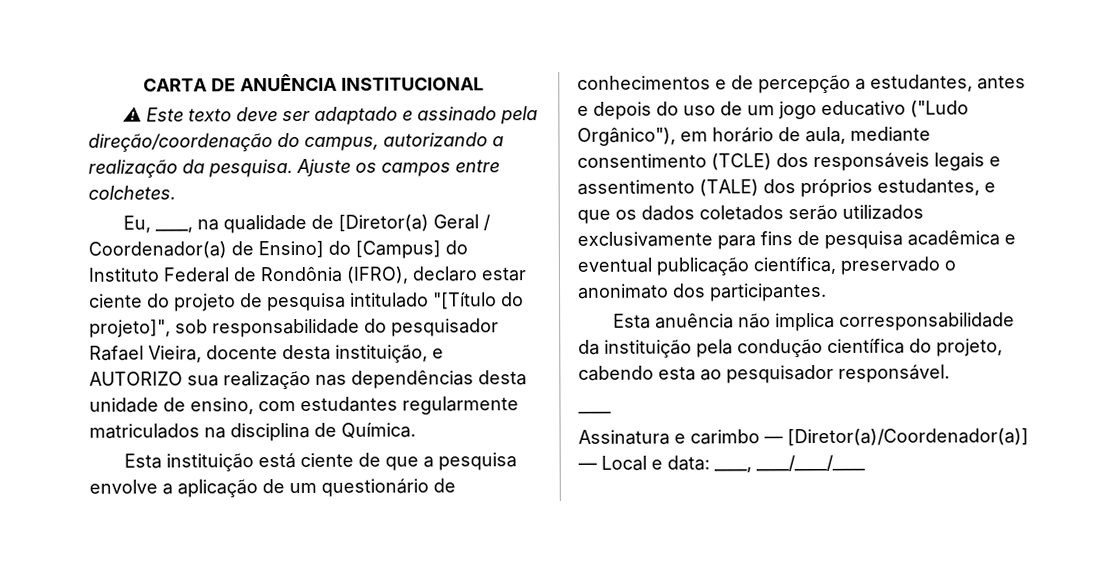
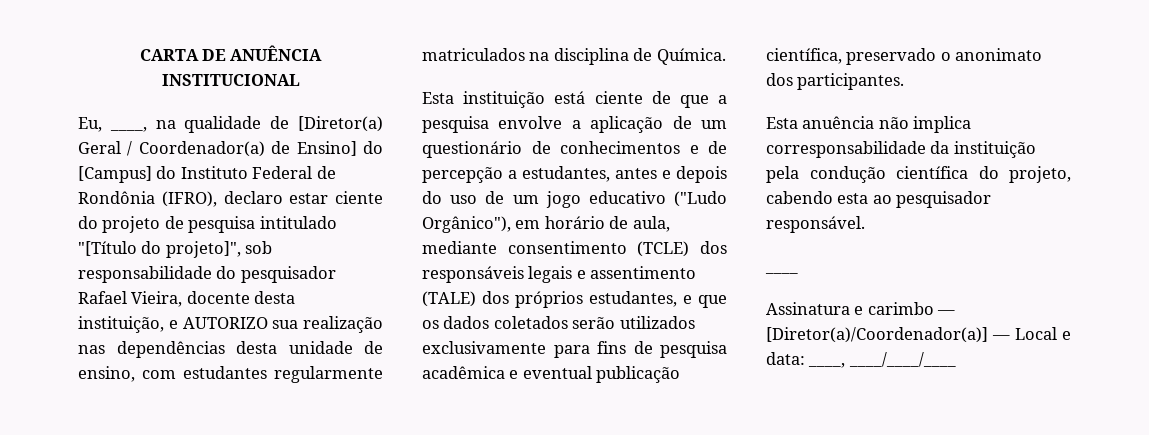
[121,106,538,125] [88,132,504,152] [88,158,500,178] [88,185,176,200] // ⚠ Este texto deve ser adaptado e assinado pela direção/coordenação do campus, autorizando a realização da pesquisa. Ajuste os campos entre colchetes. -> (300, 80) none

